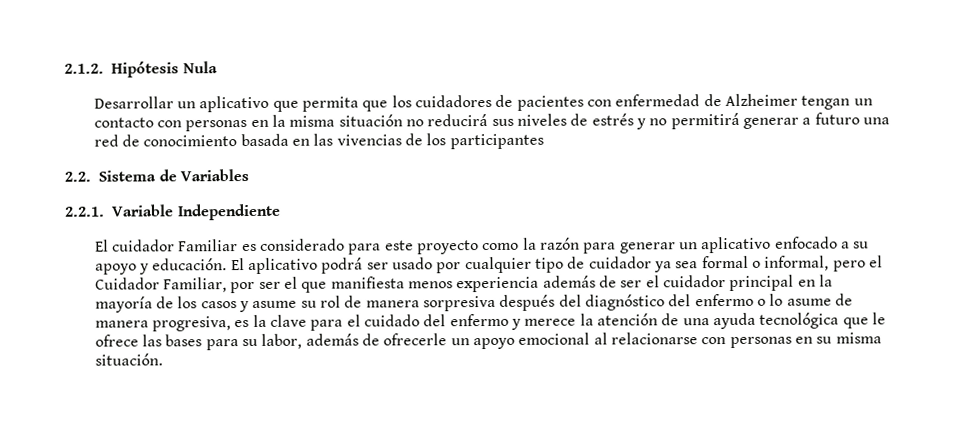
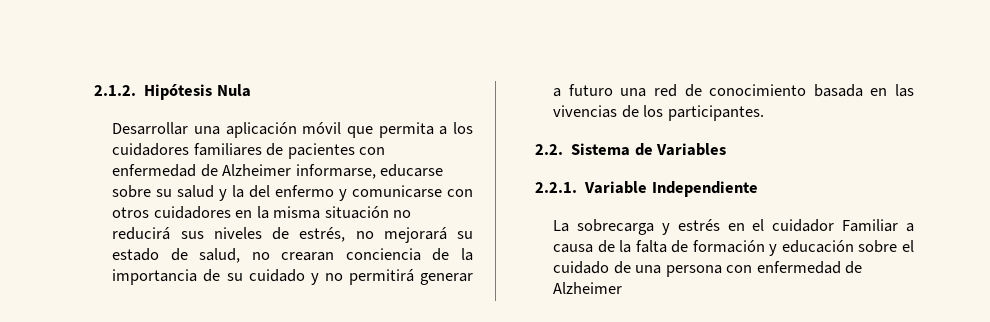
[177,95,270,113] un aplicativo -> [193,122,342,138] una aplicación móvil
[362,100,389,112] que -> [439,126,448,135] a
(493, 101) none -> [193,143,262,156] familiares
[801,95,873,110] [93,117,248,132] tengan un contacto con personas -> [295,164,444,179] [112,185,473,201] [112,206,231,219] informarse, educarse sobre su salud y la del enfermo y comunicarse con otros cuidadores
[591,113,634,126] estrés -> [299,227,473,243] [112,248,474,263] [112,269,305,285] estrés, no mejorará su estado de salud, no crearan conciencia de la importancia de su cuidado
[449,133,544,150] participantes -> [667,105,764,121] participantes.
[94,236,870,255] [94,255,883,275] [94,274,833,294] [94,293,853,313] [94,312,886,332] [94,332,882,351] [94,353,163,366] El cuidador Familiar es considerado para este proyecto como la razón para generar un aplicativo enfocado a su apoyo y educación. El aplicativo podrá ser usado por cualquier tipo de cuidador ya sea formal o informal, pero el Cuidador Familiar, por ser el que manifiesta menos experiencia además de ser el cuidador principal en la mayoría de los casos y asume su rol de manera sorpresiva después del diagnóstico del enfermo o lo asume de manera progresiva, es la clave para el cuidado del enfermo y merece la atención de una ayuda tecnológica que le ofrece las bases para su labor, además de ofrecerle un apoyo emocional al relacionarse con personas en su misma situación. -> [553,219,914,235] [553,240,914,256] [553,261,863,277] [553,282,623,294] La sobrecarga y estrés en el cuidador Familiar a causa de la falta de formación y educación sobre el cuidado de una persona con enfermedad de Alzheimer

